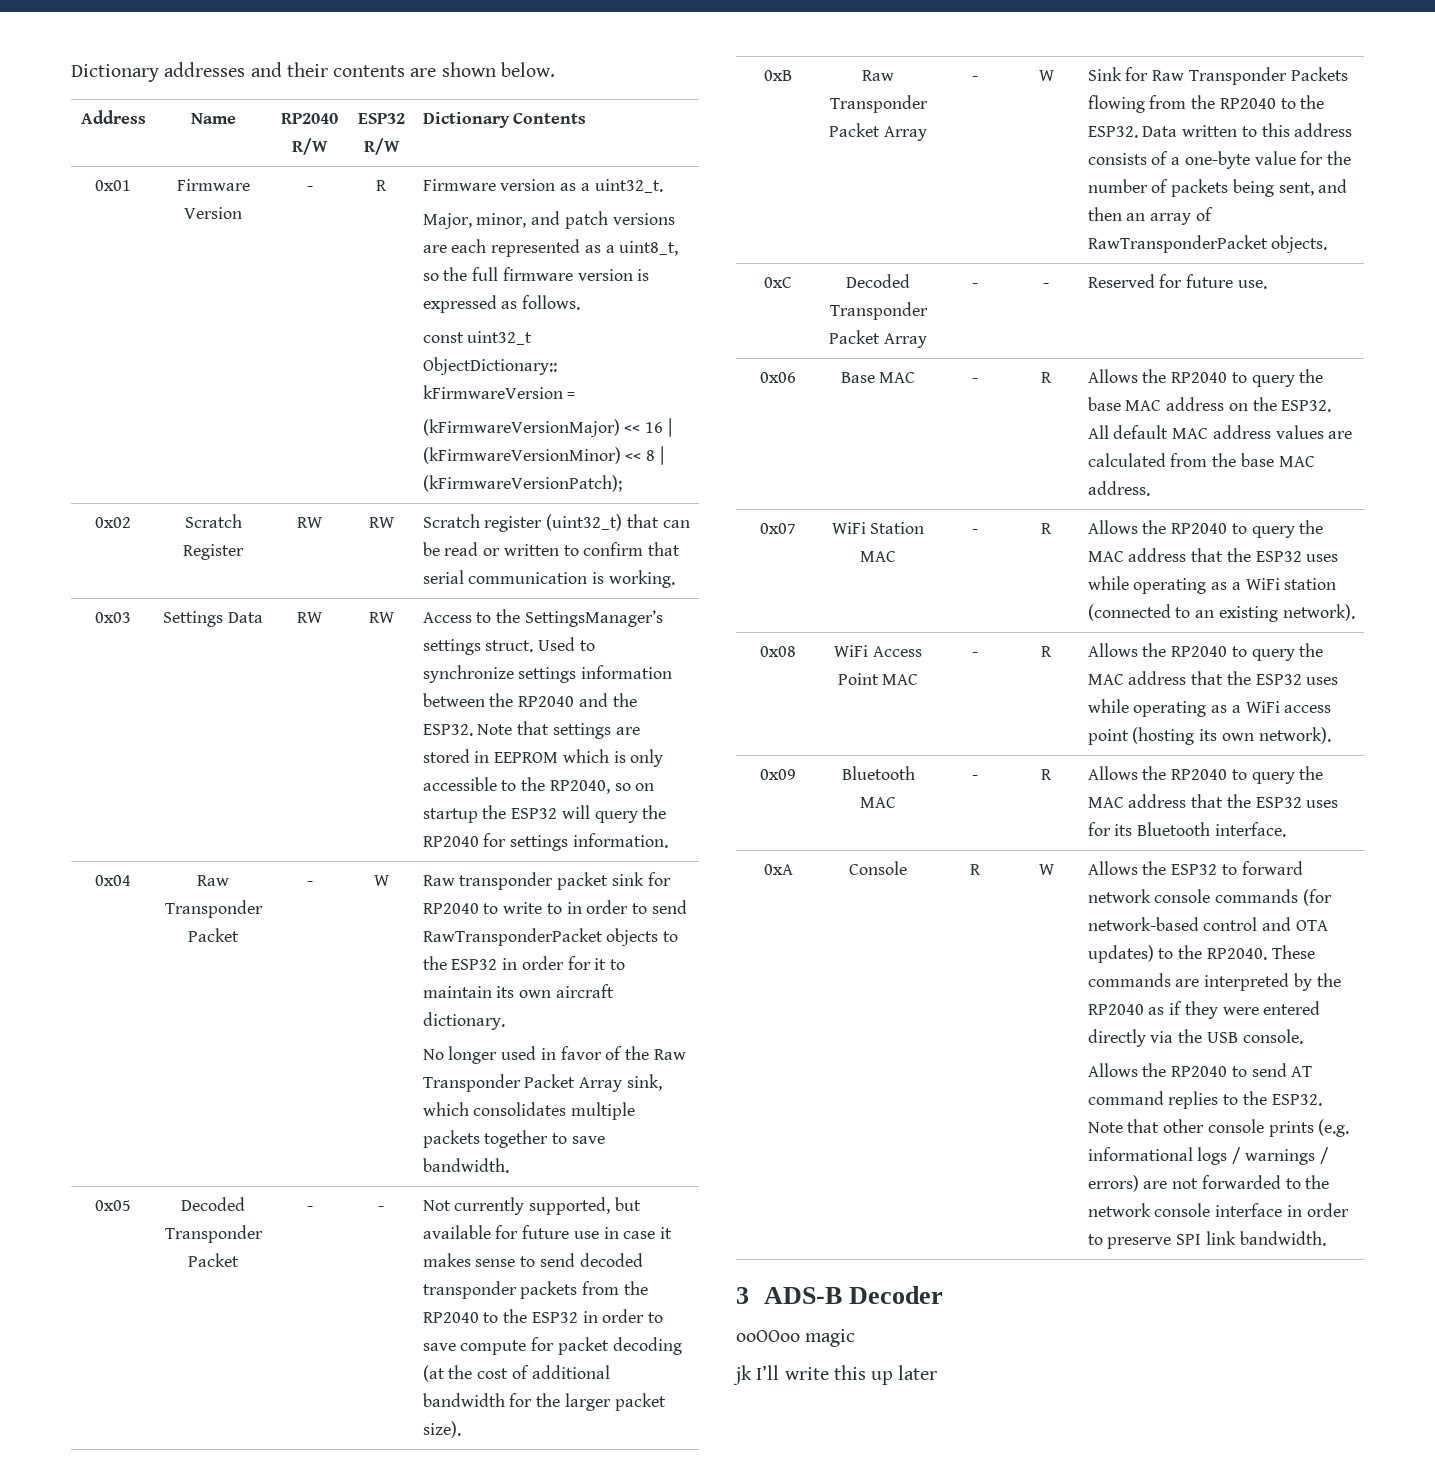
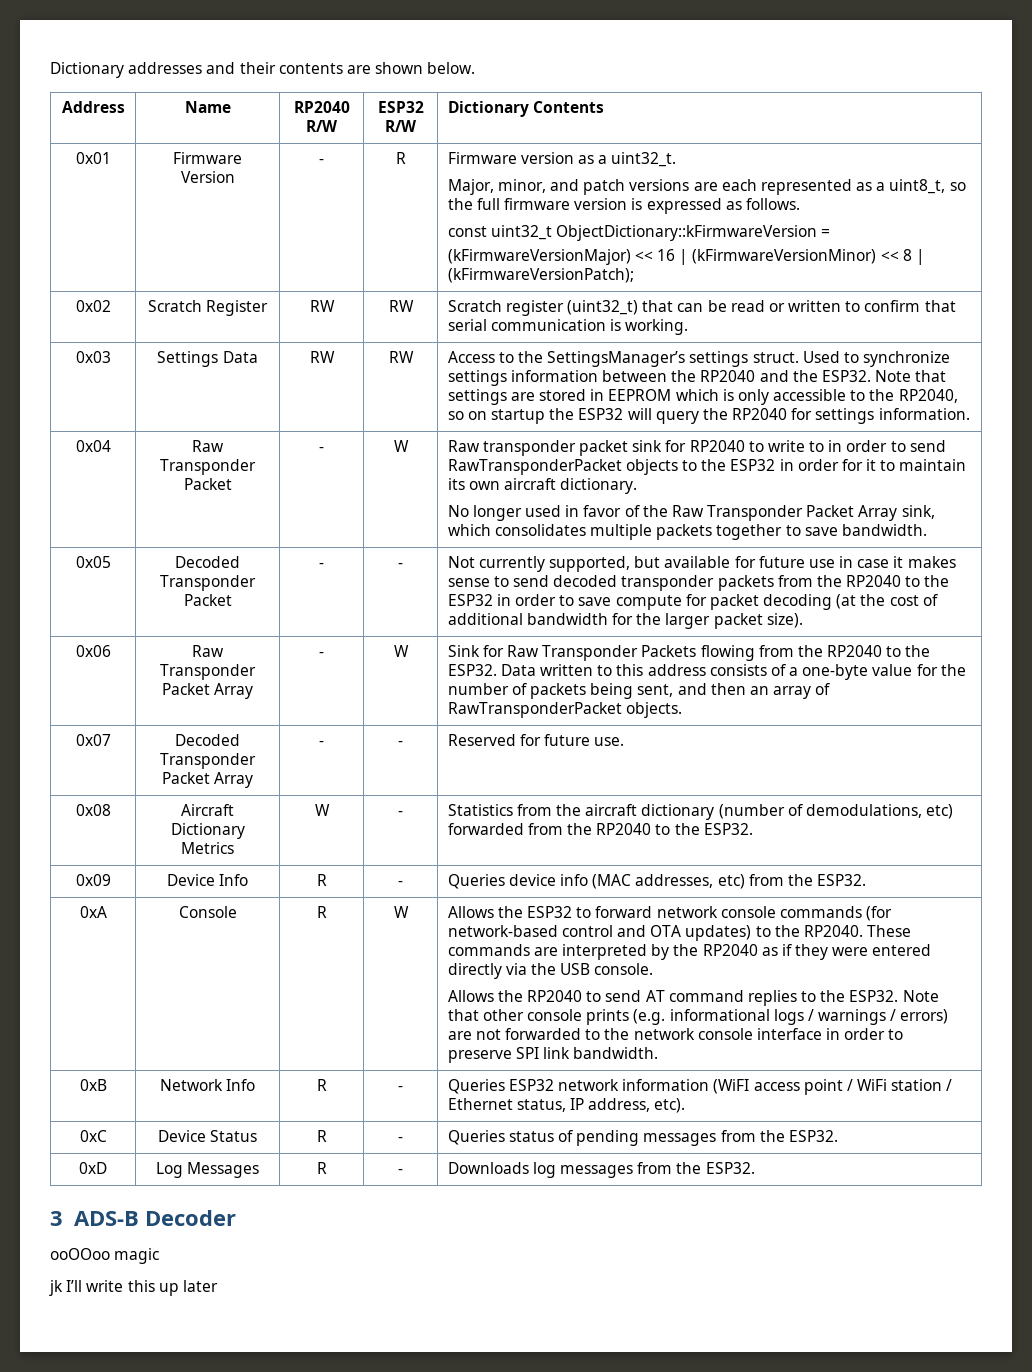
[764,70,792,81] 0xB -> [75,645,111,657] 0x06
[764,277,792,288] 0xC -> [75,734,111,746] 0x07
[760,372,796,383] [840,372,916,383] [971,378,978,383] [1041,372,1052,383] [1087,369,1324,387] [1087,397,1332,412] [1087,425,1353,439] [1087,453,1315,467] [1087,481,1150,496] [760,523,796,534] [831,522,925,534] [860,551,896,562] [971,529,978,534] [1041,523,1052,534] [1087,520,1324,538] [1087,548,1339,562] [1087,576,1337,594] [1087,604,1355,622] [760,646,796,657] [834,645,922,657] [837,673,919,685] [971,652,978,657] [1041,646,1052,657] [1087,643,1324,661] [1087,671,1339,685] [1087,699,1332,717] [1087,727,1331,745] [760,769,796,780] [841,766,915,780] [860,797,896,808] [971,775,978,780] [1041,769,1052,780] [1087,766,1324,784] [1087,794,1339,808] [1087,822,1286,837] 0x06 | Base MAC | - | R | Allows the RP2040 to query the base MAC address on the ESP32. All default MAC address values are calculated from the base MAC address. // 0x07 | WiFi Station MAC | - | R | Allows the RP2040 to query the MAC address that the ESP32 uses while operating as a WiFi station (connected to an existing network). // 0x08 | WiFi Access Point MAC | - | R | Allows the RP2040 to query the MAC address that the ESP32 uses while operating as a WiFi access point (hosting its own network). // 0x09 | Bluetooth MAC | - | R | Allows the RP2040 to query the MAC address that the ESP32 uses for its Bluetooth interface. -> [75,804,111,816] [181,804,234,816] [170,823,245,839] [181,842,234,854] [314,804,330,816] [398,811,403,816] [447,804,954,820] [447,823,753,835] [75,874,111,886] [166,874,249,886] [316,874,327,886] [398,881,403,886] [447,874,867,889] 0x08 | Aircraft Dictionary Metrics | W | - | Statistics from the aircraft dictionary (number of demodulations, etc) forwarded from the RP2040 to the ESP32. // 0x09 | Device Info | R | - | Queries device info (MAC addresses, etc) from the ESP32.
(1326, 1238) none -> [79,1079,107,1091] [159,1079,256,1091] [316,1079,327,1091] [398,1086,403,1091] [447,1079,953,1095] [447,1098,686,1113] [79,1130,107,1142] [157,1130,258,1142] [316,1130,327,1142] [398,1137,403,1142] [447,1130,838,1146] [79,1162,107,1174] [155,1162,260,1178] [316,1162,327,1174] [398,1169,403,1174] [447,1162,755,1178] // 0xB | Network Info | R | - | Queries ESP32 network information (WiFI access point / WiFi station / Ethernet status, IP address, etc). // 0xC | Device Status | R | - | Queries status of pending messages from the ESP32. // 0xD | Log Messages | R | - | Downloads log messages from the ESP32.

